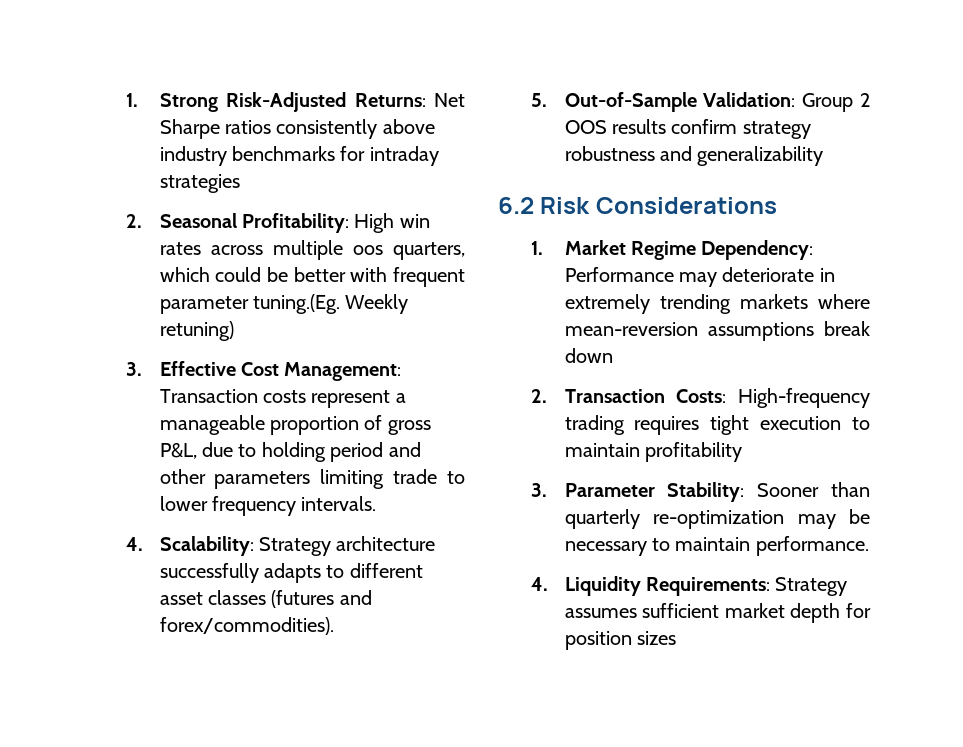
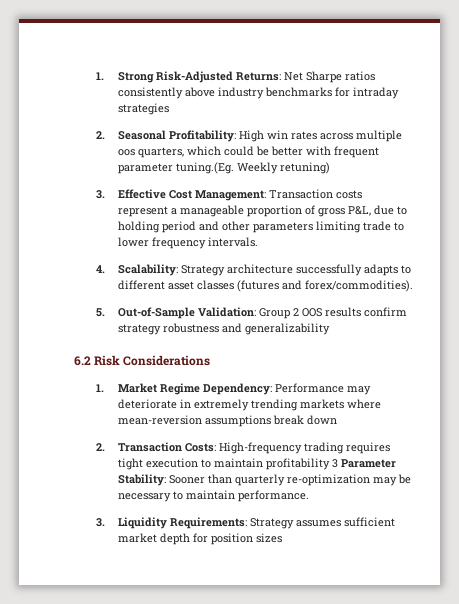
[531,483,548,497] // 3. -> [331,459,338,468] 3
[531,577,549,591] 4. -> [95,518,105,527] 3.

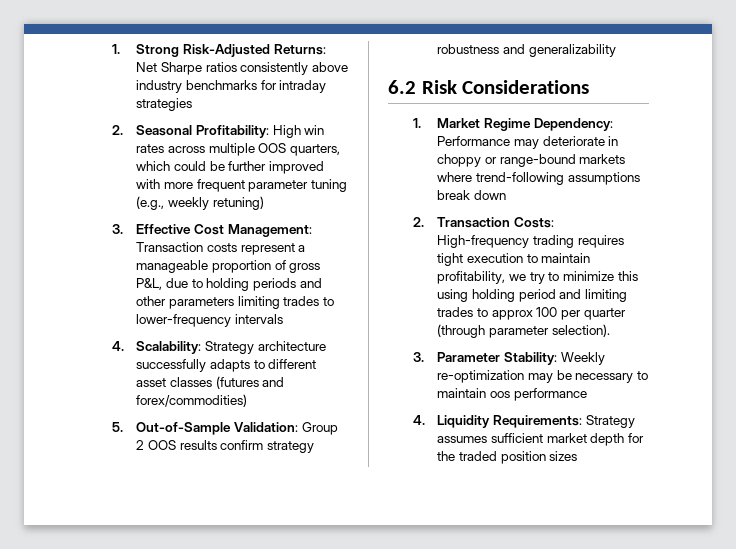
[117,149,135,156] oos -> [258,143,287,153] OOS
[270,146,379,158] [117,162,278,174] better with frequent parameter tuning.(Eg. Weekly -> [228,161,324,174] [136,179,347,192] [136,196,209,210] further improved with more frequent parameter tuning (e.g., weekly
[161,221,196,233] period -> [252,278,296,291] periods
[362,221,404,231] [117,237,258,249] trade to lower frequency intervals. -> [283,296,334,306] [136,314,283,327] trades to lower-frequency intervals
[304,280,413,292] forex/commodities). -> [136,394,248,407] forex/commodities)
[193,399,298,411] extremely trending -> [437,154,576,167] choppy or range-bound
[117,415,202,425] mean-reversion -> [475,172,564,185] trend-following
[265,458,396,470] [117,474,285,486] profitability 3 Parameter Stability: Sooner than quarterly -> [437,271,638,284] [437,289,627,302] [437,307,626,320] [437,324,610,338] [412,352,605,365] profitability, we try to minimize this using holding period and limiting trades to approx 100 per quarter (through parameter selection). // 3. Parameter Stability: Weekly
[237,490,309,502] [95,518,105,527] performance. // 3. -> [489,388,587,401] [412,415,425,425] oos performance // 4.
(208, 538) none -> [437,451,497,461] the traded

